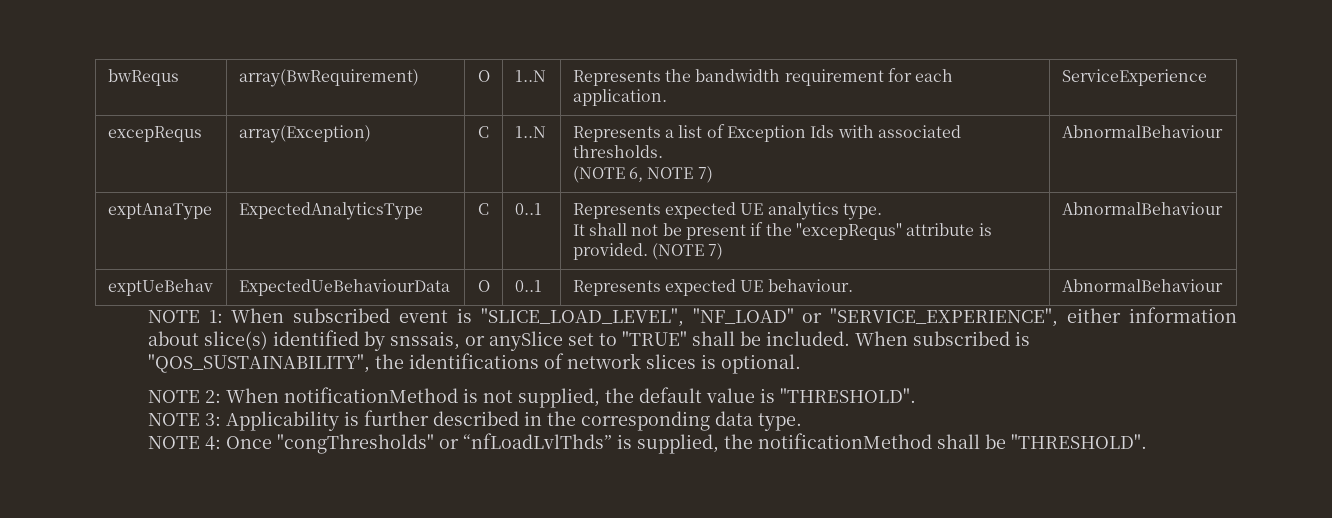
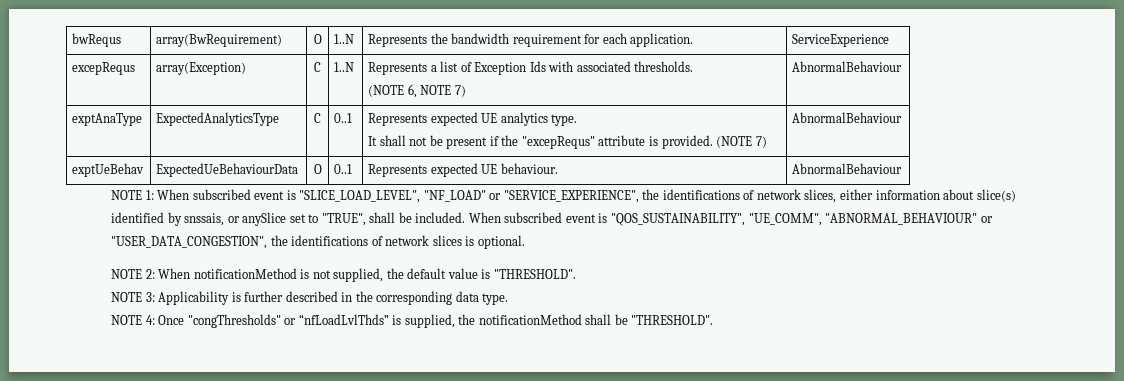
(1059, 317) none -> [642,189,837,203] the identifications of network slices,
[621,331,687,346] "TRUE" -> [321,213,366,226] "TRUE",
(1010, 338) none -> [565,214,596,223] event
(370, 363) none -> [748,213,993,226] [111,236,268,249] "UE_COMM", "ABNORMAL_BEHAVIOUR" or "USER_DATA_CONGESTION",

